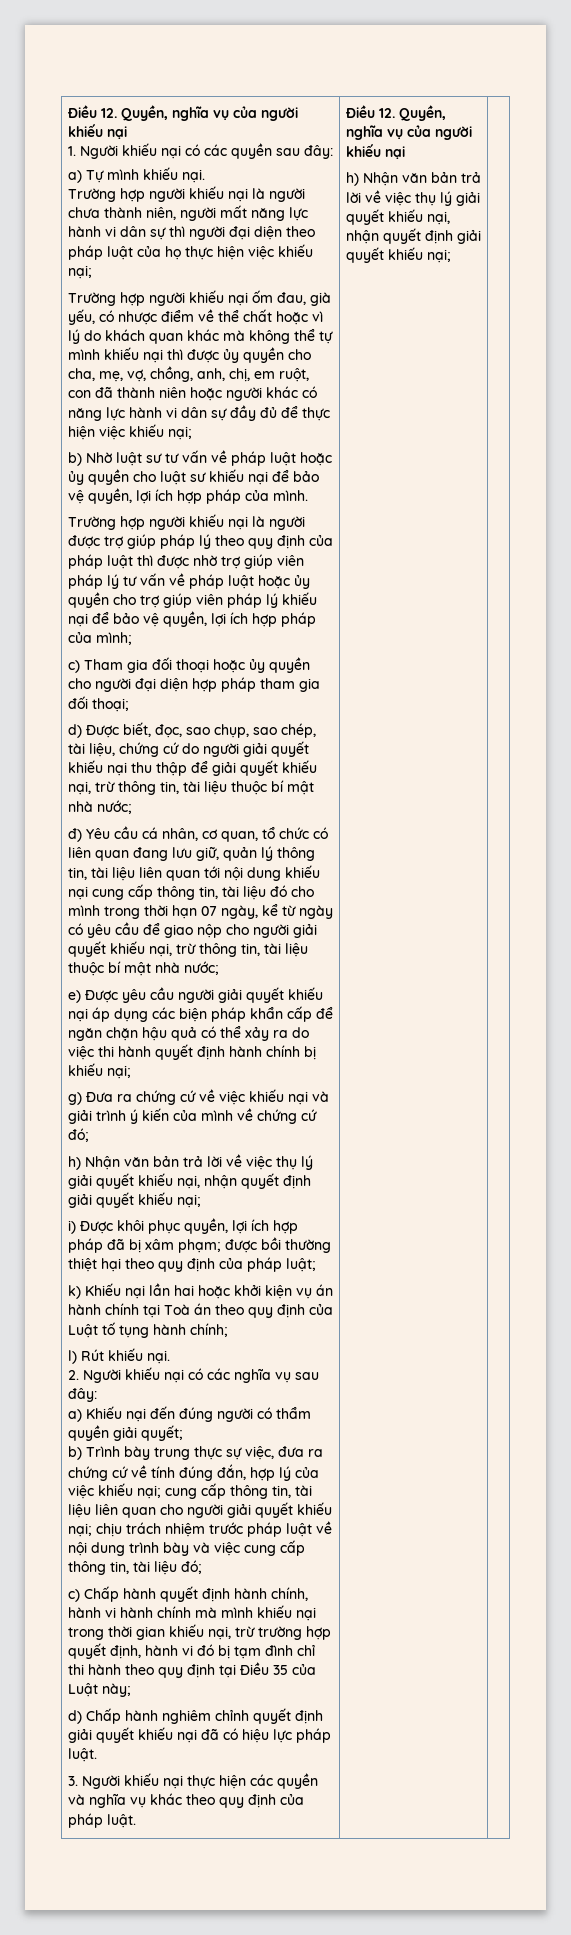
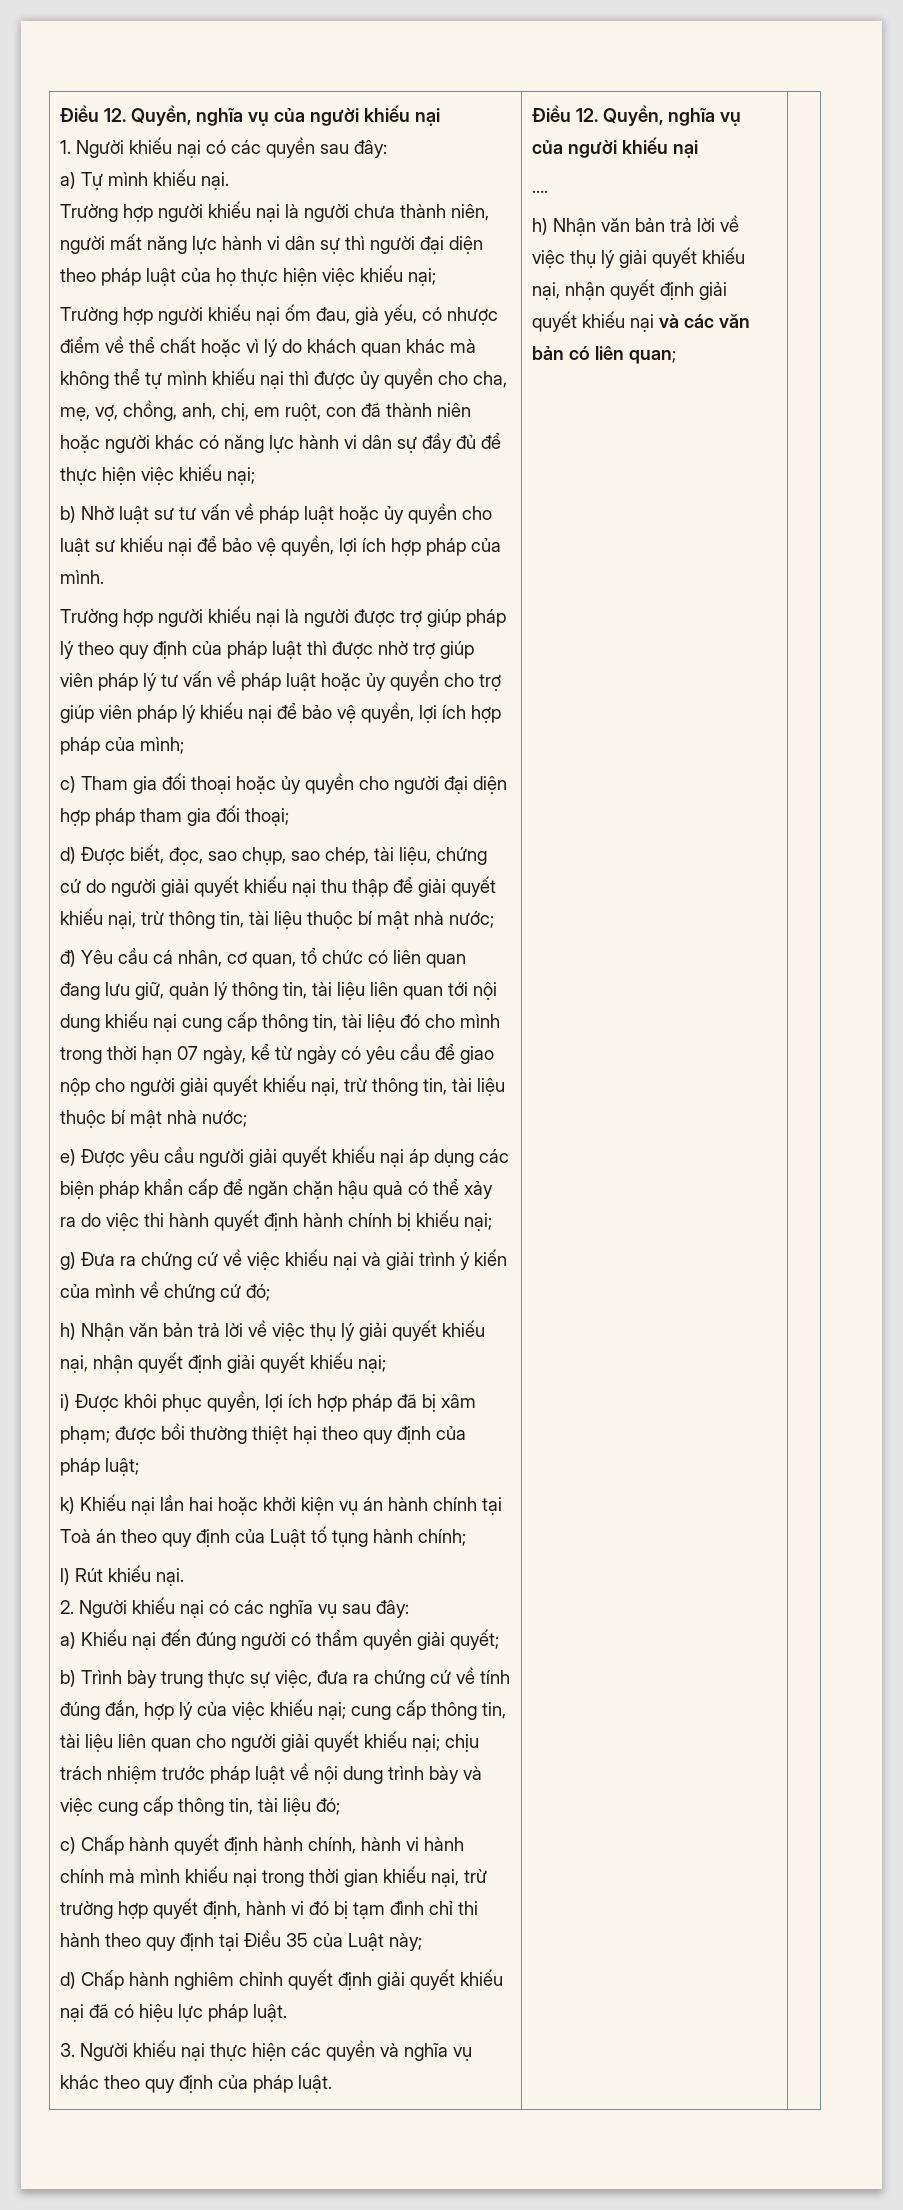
(405, 152) none -> [532,190,549,193] // ….
[426,249,451,263] nại; -> [630,314,751,332] [532,346,677,364] nại và các văn bản có liên quan;

